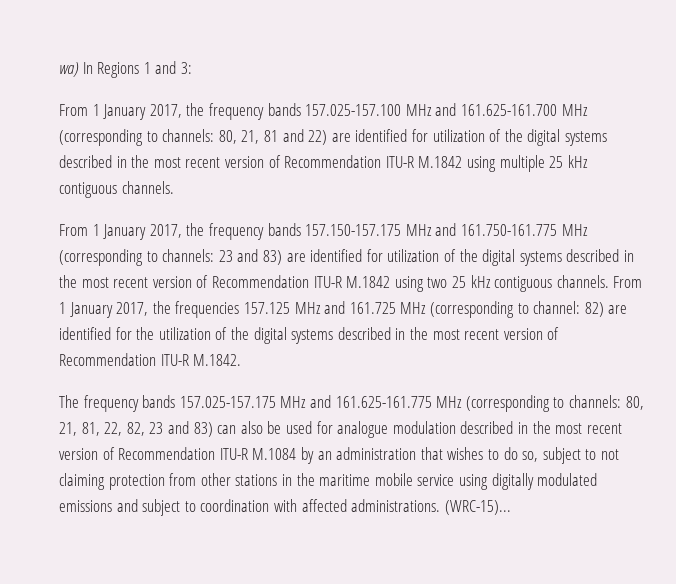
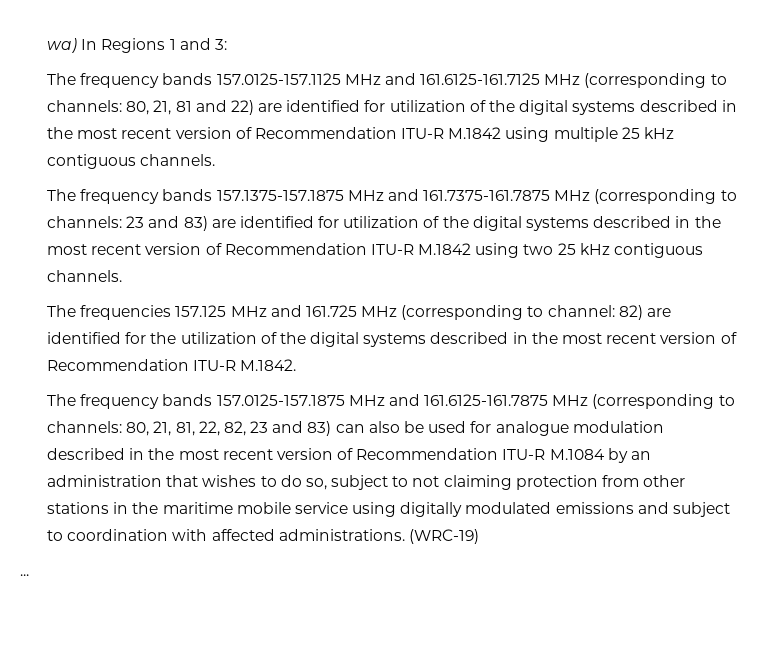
[59,103,557,120] From 1 January 2017, the frequency bands 157.025-157.100 MHz and 161.625-161.700 -> [46,73,541,88] The frequency bands 157.0125-157.1125 MHz and 161.6125-161.7125
[59,223,557,240] From 1 January 2017, the frequency bands 157.150-157.175 MHz and 161.750-161.775 -> [46,189,551,204] The frequency bands 157.1375-157.1875 MHz and 161.7375-161.7875
[613,276,643,288] [59,301,171,318] From 1 January 2017, the -> [46,305,76,317] // The
[179,395,432,408] 157.025-157.175 MHz and 161.625-161.775 -> [216,394,549,406] 157.0125-157.1875 MHz and 161.6125-161.7875
[444,500,511,515] (WRC-15)... -> [408,529,479,544] [20,574,29,576] (WRC-19) // ...

